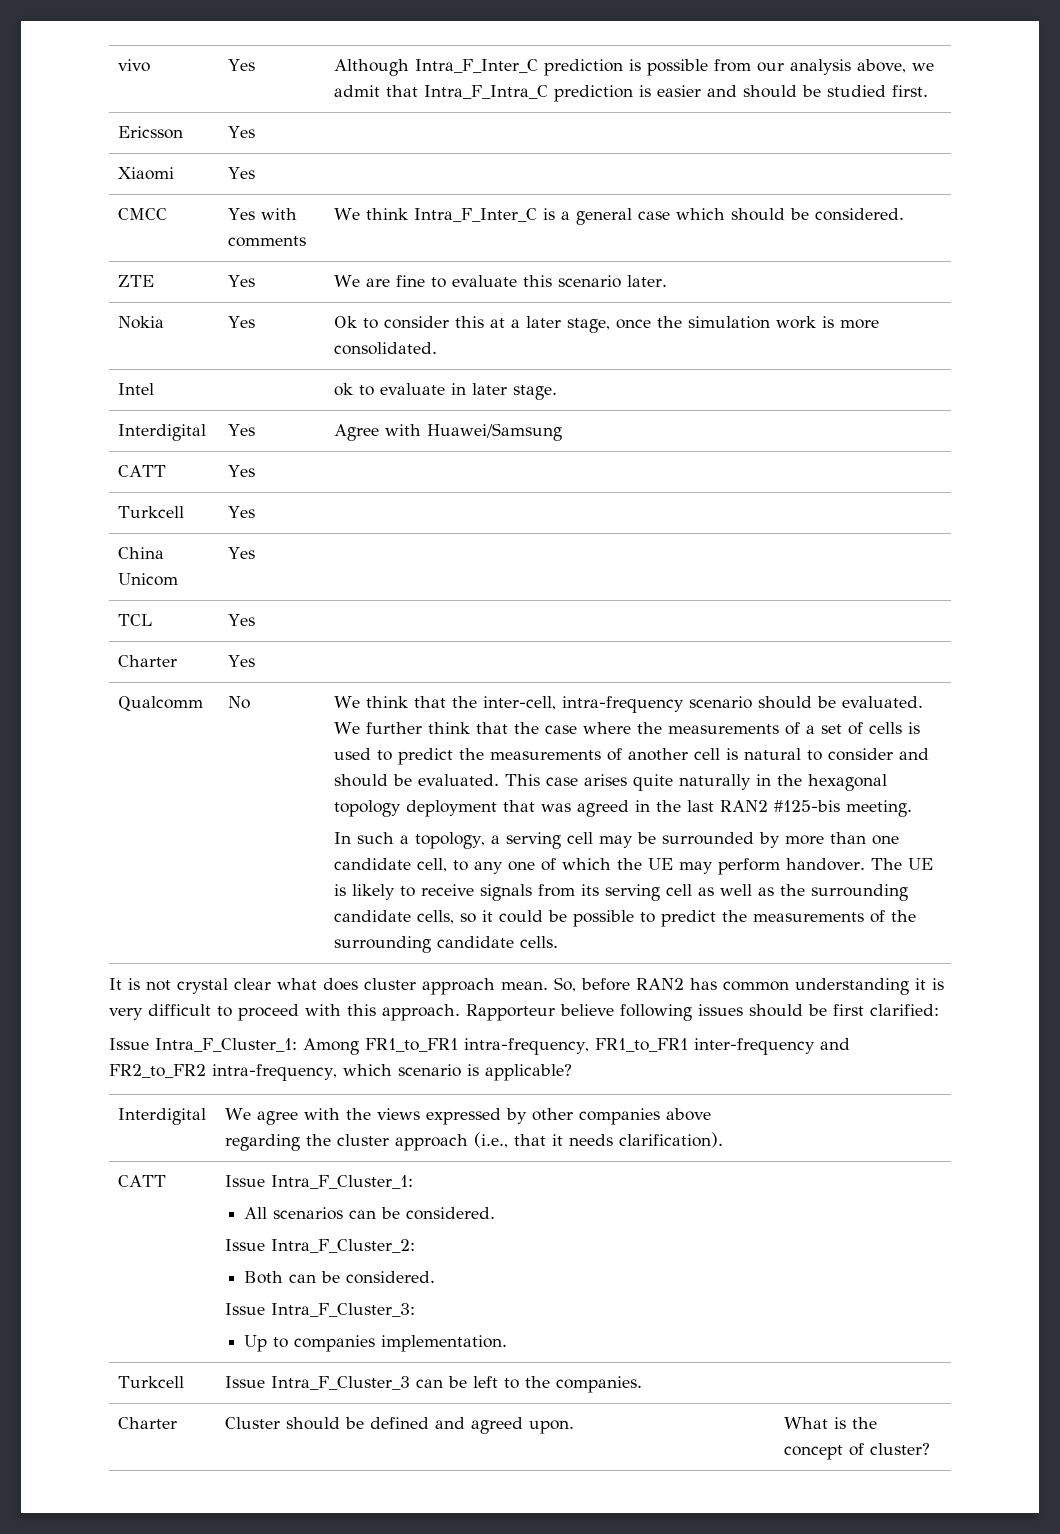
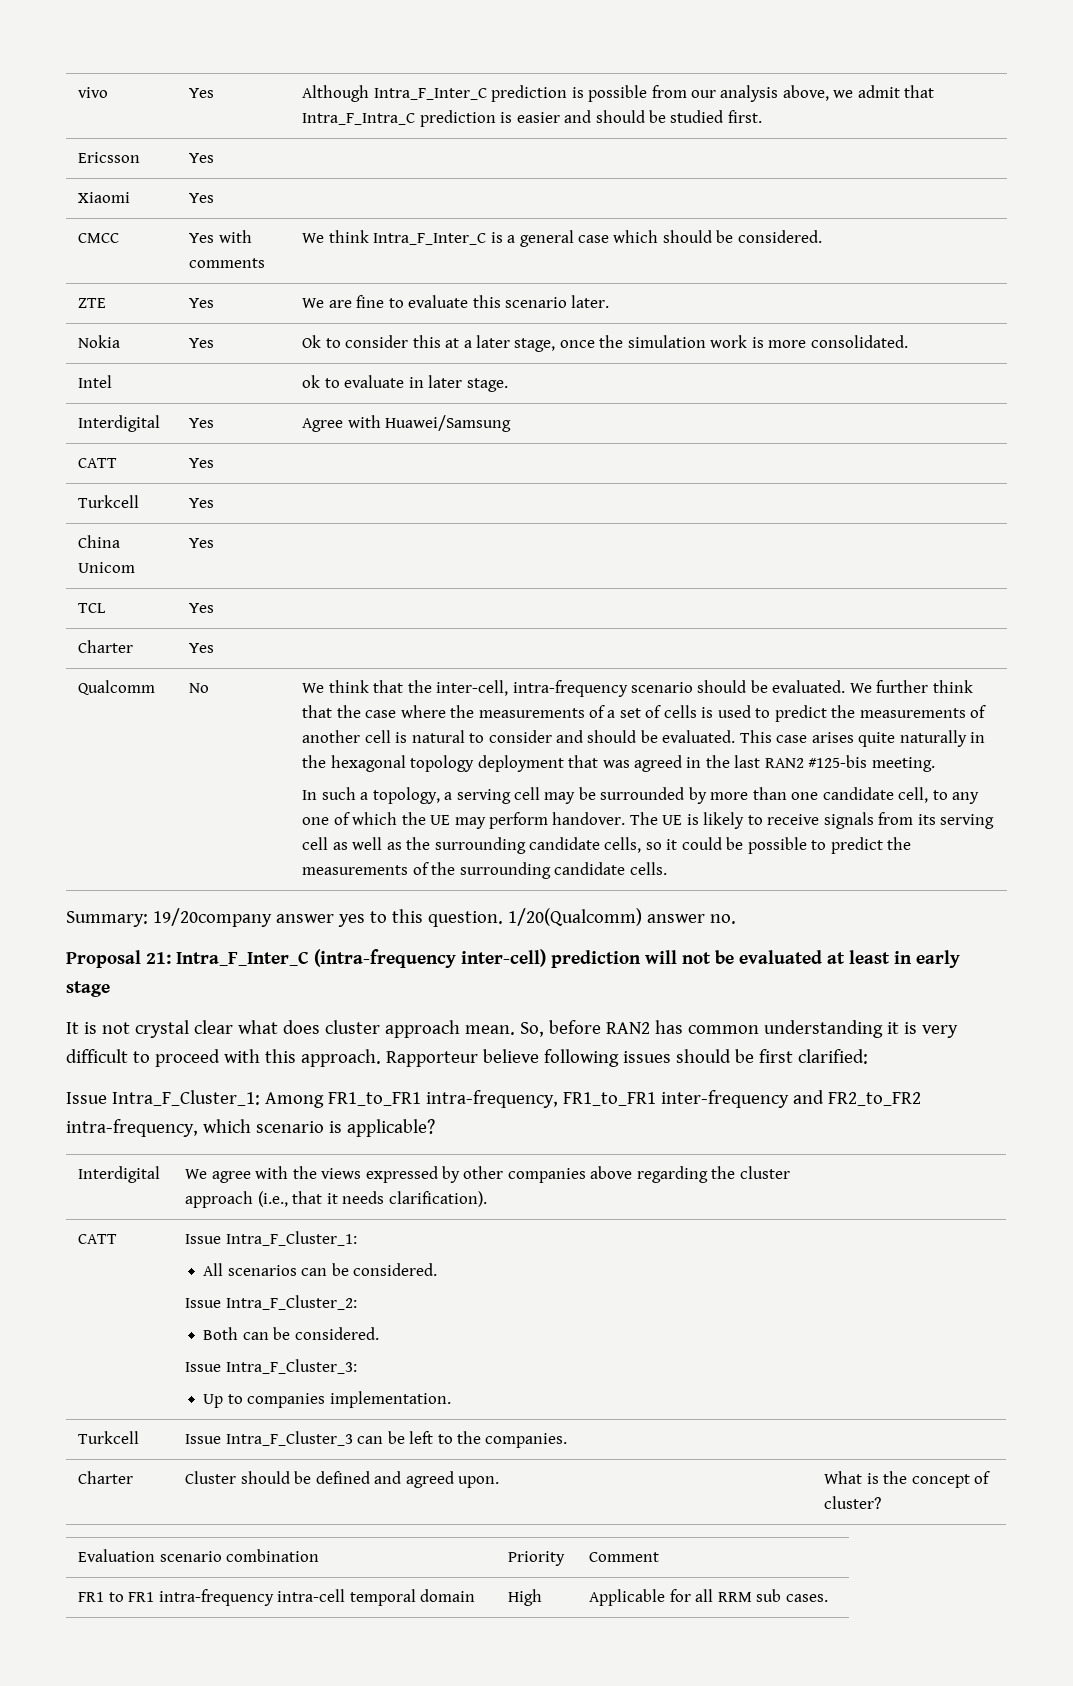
(559, 942) none -> [66,908,736,927] [66,949,960,968] [66,981,110,997] // Summary: 19/20company answer yes to this question. 1/20(Qualcomm) answer no. // Proposal 21: Intra_F_Inter_C (intra-frequency inter-cell) prediction will not be evaluated at least in early stage
(931, 1449) none -> [78,1549,320,1562] [508,1551,566,1566] [589,1552,660,1562] [78,1589,476,1606] [508,1589,543,1606] [589,1589,828,1606] // Evaluation scenario combination | Priority | Comment // FR1 to FR1 intra-frequency intra-cell temporal domain | High | Applicable for all RRM sub cases.

